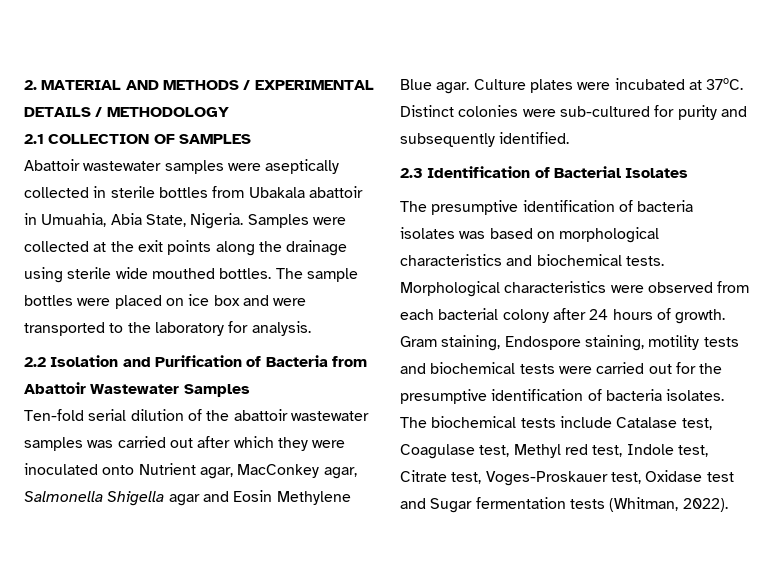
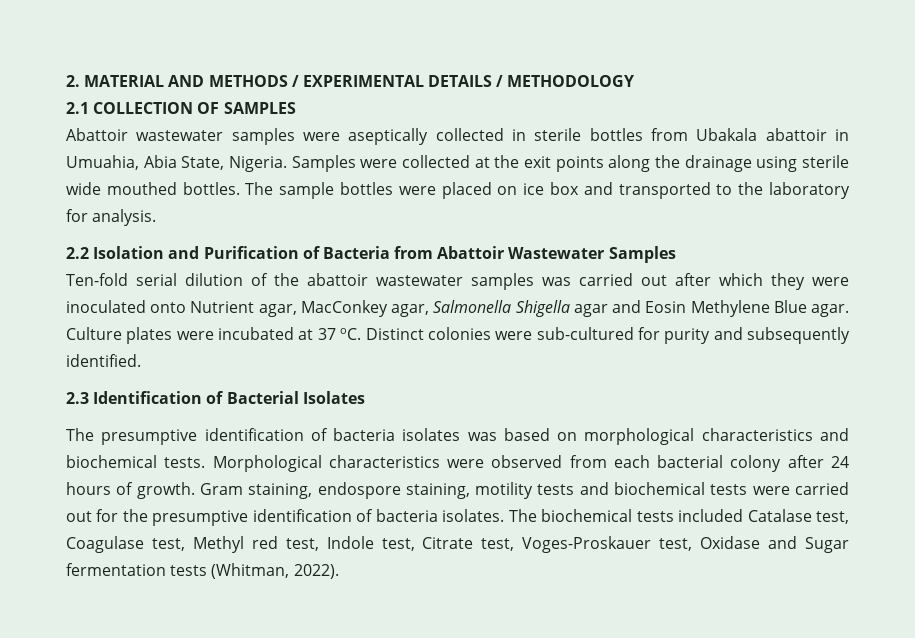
[273,298,307,306] were -> (613, 188) none
[706,78,744,90] 37oC. -> [317,328,362,340] 37 oC.
[504,336,581,350] Endospore -> [317,482,401,499] endospore
[559,416,612,428] include -> [678,509,744,522] included
[706,472,734,482] test -> (761, 542) none

